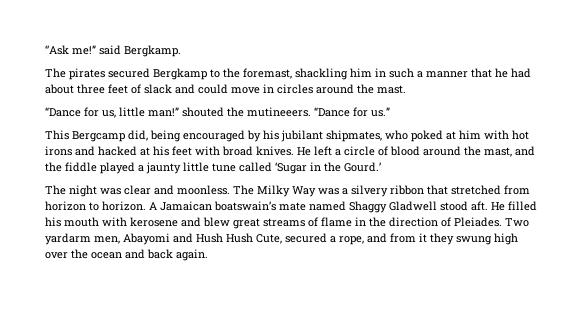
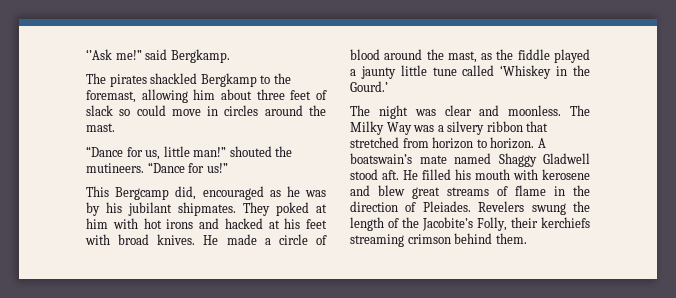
[108,68,150,78] secured -> [150,73,198,84] shackled
[295,68,531,80] shackling him in such a manner that he had -> [141,89,216,103] allowing him
[175,84,195,94] and -> [119,109,131,116] so
[247,107,390,117] mutineeers. “Dance for us.” -> [86,162,228,173] mutineers. “Dance for us!”
[150,130,245,142] being encouraged -> [202,186,326,200] encouraged as he was
[326,130,408,142] shipmates, who -> [178,202,270,216] shipmates. They
[314,146,332,156] left -> [226,234,257,245] made
[515,146,535,156] and -> [481,53,493,60] as
[275,162,307,174] ‘Sugar -> [500,65,552,79] ‘Whiskey
[160,201,212,211] Jamaican -> (546, 143) none
[505,218,529,227] [45,233,518,245] [45,249,208,261] Two yardarm men, Abayomi and Hush Hush Cute, secured a rope, and from it they swung high over the ocean and back again. -> [478,201,590,215] [350,217,590,231] [350,233,527,247] Revelers swung the length of the Jacobite’s Folly, their kerchiefs streaming crimson behind them.

